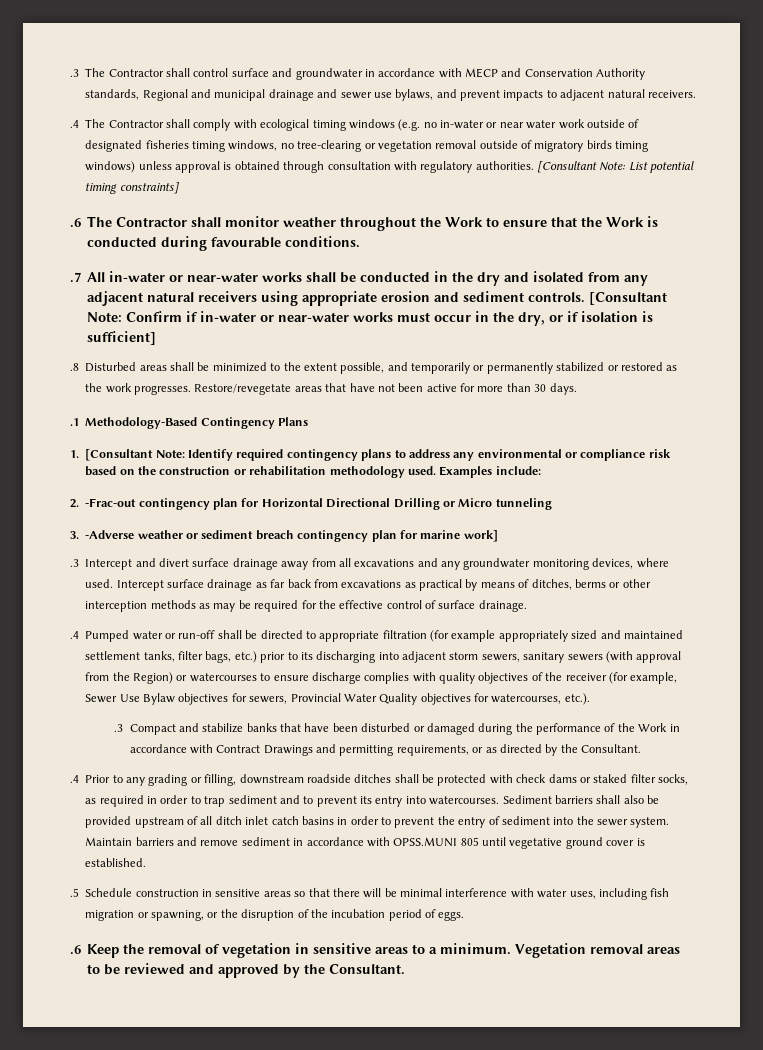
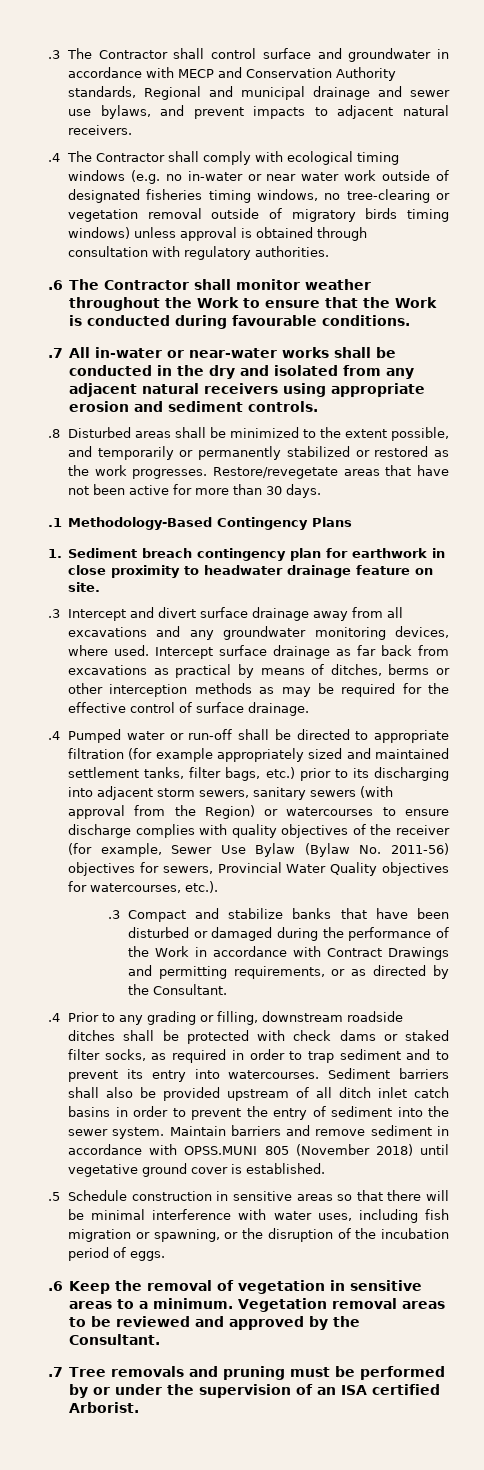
[537,161,695,173] [85,182,179,194] [Consultant Note: List potential timing constraints] -> (329, 251) none
[589,292,668,305] [87,311,654,326] [87,331,157,345] [Consultant Note: Confirm if in-water or near-water works must occur in the dry, or if isolation is sufficient] -> (319, 406) none
[85,449,671,461] [85,466,541,478] [70,498,552,510] [70,530,498,542] [Consultant Note: Identify required contingency plans to address any environmental or compliance risk based on the construction or rehabilitation methodology used. Examples include: // 2. -Frac-out contingency plan for Horizontal Directional Drilling or Micro tunneling // 3. -Adverse weather or sediment breach contingency plan for marine work] -> [68,548,446,561] [68,565,434,578] [68,582,101,592] Sediment breach contingency plan for earthwork in close proximity to headwater drainage feature on site.
(175, 699) none -> [304,843,449,857] (Bylaw No. 2011-56)
(479, 841) none -> [295,1144,413,1156] (November 2018)
(406, 969) none -> [48,1366,446,1380] [69,1384,441,1398] [69,1402,140,1413] // .7 Tree removals and pruning must be performed by or under the supervision of an ISA certified Arborist.

